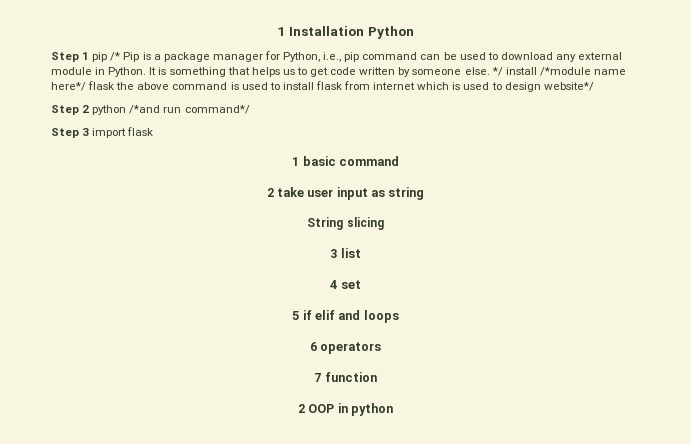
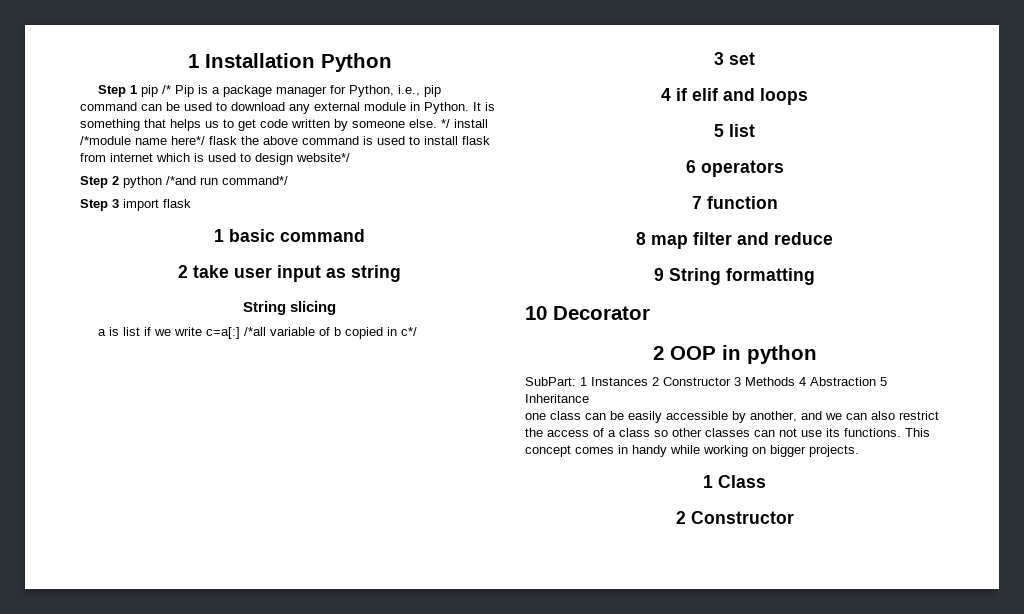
[330,248,361,258] [330,280,361,289] [292,311,300,320] // 3 list // 4 set // 5 -> [98,327,418,339] [714,52,755,65] [661,88,671,101] // a is list if we write c=a[:] /*all variable of b copied in c*/ // 3 set // 4
(399, 316) none -> [714,124,755,137] // 5 list
[297,403,394,416] 2 OOP in python -> [636,232,833,249] [654,268,815,285] [525,306,650,320] [652,345,817,364] [525,377,887,386] [525,394,589,403] [525,411,939,423] [525,428,930,437] [525,445,859,457] [703,475,766,488] [675,511,794,524] 8 map filter and reduce // 9 String formatting // 10 Decorator // 2 OOP in python // SubPart: 1 Instances 2 Constructor 3 Methods 4 Abstraction 5 Inheritance // one class can be easily accessible by another, and we can also restrict the access of a class so other classes can not use its functions. This concept comes in handy while working on bigger projects. // 1 Class // 2 Constructor

